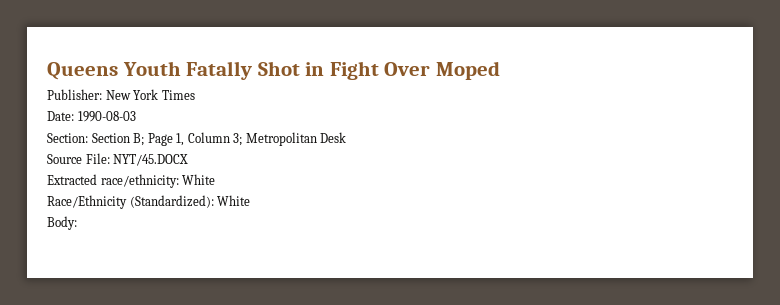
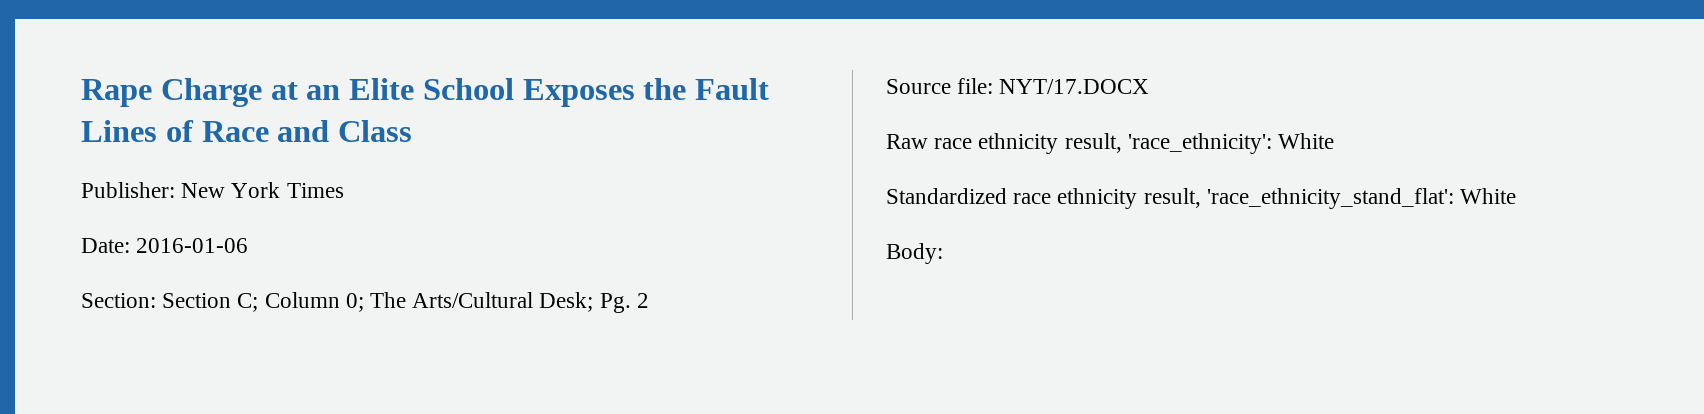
[47,61,500,80] Queens Youth Fatally Shot in Fight Over Moped -> [81,78,770,107] [81,120,413,142] Rape Charge at an Elite School Exposes the Fault Lines of Race and Class
[77,111,136,122] 1990-08-03 -> [136,238,249,253] 2016-01-06
[133,132,347,146] [47,153,189,166] [47,174,216,188] [47,195,214,209] B; Page 1, Column 3; Metropolitan Desk // Source File: NYT/45.DOCX // Extracted race/ethnicity: White // Race/Ethnicity (Standardized): -> [237,292,649,313] [886,78,1150,94] [886,133,1335,154] [886,188,1454,209] C; Column 0; The Arts/Cultural Desk; Pg. 2 // Source file: NYT/17.DOCX // Raw race ethnicity result, 'race_ethnicity': White // Standardized race ethnicity result, 'race_ethnicity_stand_flat':

